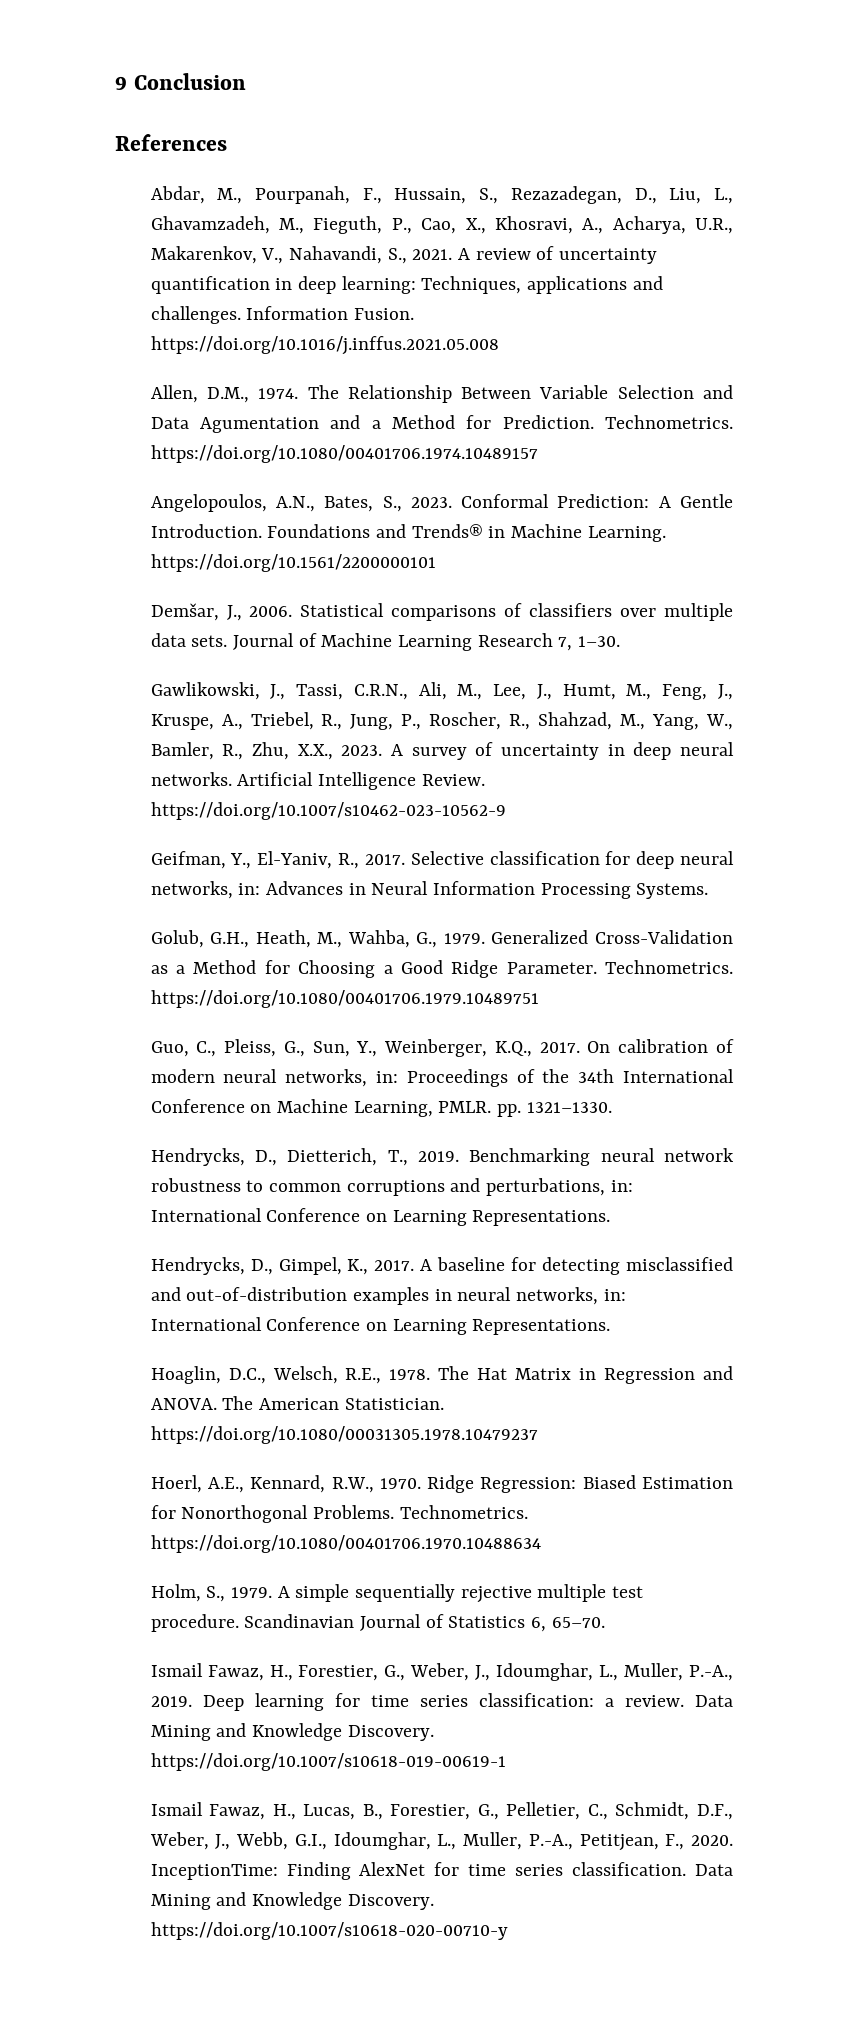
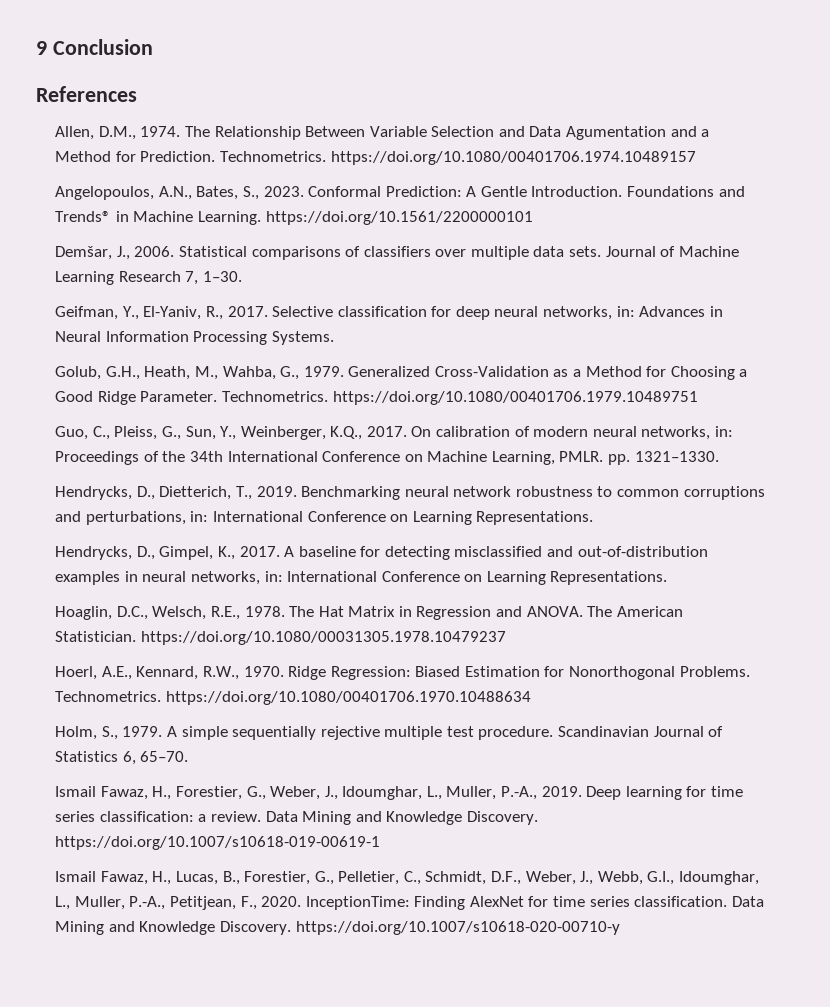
[150,186,734,204] [150,216,733,234] [150,246,657,264] [150,276,663,294] [150,306,414,324] [150,336,499,355] // Abdar, M., Pourpanah, F., Hussain, S., Rezazadegan, D., Liu, L., Ghavamzadeh, M., Fieguth, P., Cao, X., Khosravi, A., Acharya, U.R., Makarenkov, V., Nahavandi, S., 2021. A review of uncertainty quantification in deep learning: Techniques, applications and challenges. Information Fusion. https://doi.org/10.1016/j.inffus.2021.05.008 -> (137, 94) none
[150,682,733,700] [150,712,733,730] [150,742,734,760] [150,772,485,790] [150,802,506,820] // Gawlikowski, J., Tassi, C.R.N., Ali, M., Lee, J., Humt, M., Feng, J., Kruspe, A., Triebel, R., Jung, P., Roscher, R., Shahzad, M., Yang, W., Bamler, R., Zhu, X.X., 2023. A survey of uncertainty in deep neural networks. Artificial Intelligence Review. https://doi.org/10.1007/s10462-023-10562-9 -> (242, 276) none

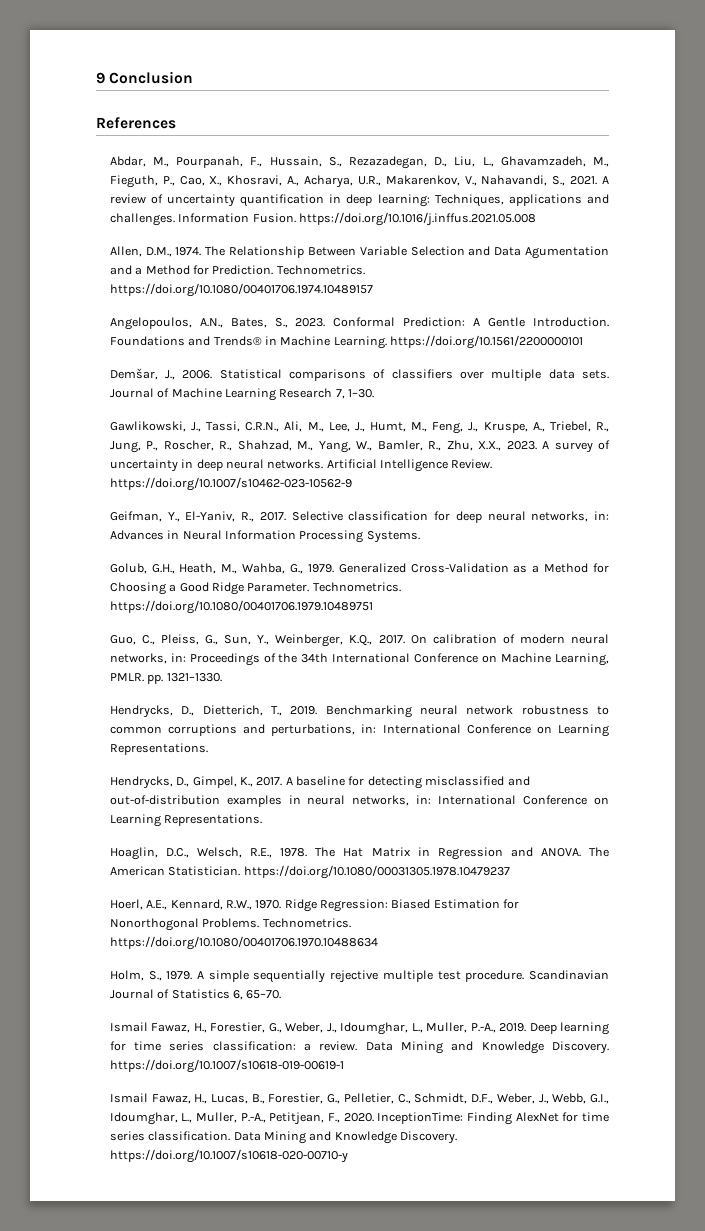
(137, 94) none -> [109,156,609,169] [109,175,609,188] [109,194,609,207] [109,212,536,226] // Abdar, M., Pourpanah, F., Hussain, S., Rezazadegan, D., Liu, L., Ghavamzadeh, M., Fieguth, P., Cao, X., Khosravi, A., Acharya, U.R., Makarenkov, V., Nahavandi, S., 2021. A review of uncertainty quantification in deep learning: Techniques, applications and challenges. Information Fusion. https://doi.org/10.1016/j.inffus.2021.05.008
(242, 276) none -> [109,421,609,434] [109,440,610,453] [109,459,493,472] [109,477,352,491] // Gawlikowski, J., Tassi, C.R.N., Ali, M., Lee, J., Humt, M., Feng, J., Kruspe, A., Triebel, R., Jung, P., Roscher, R., Shahzad, M., Yang, W., Bamler, R., Zhu, X.X., 2023. A survey of uncertainty in deep neural networks. Artificial Intelligence Review. https://doi.org/10.1007/s10462-023-10562-9

